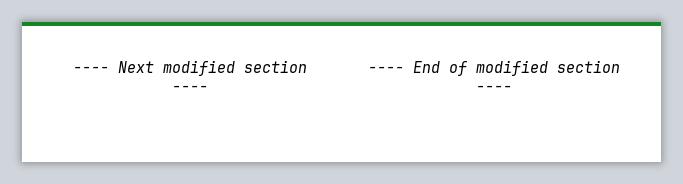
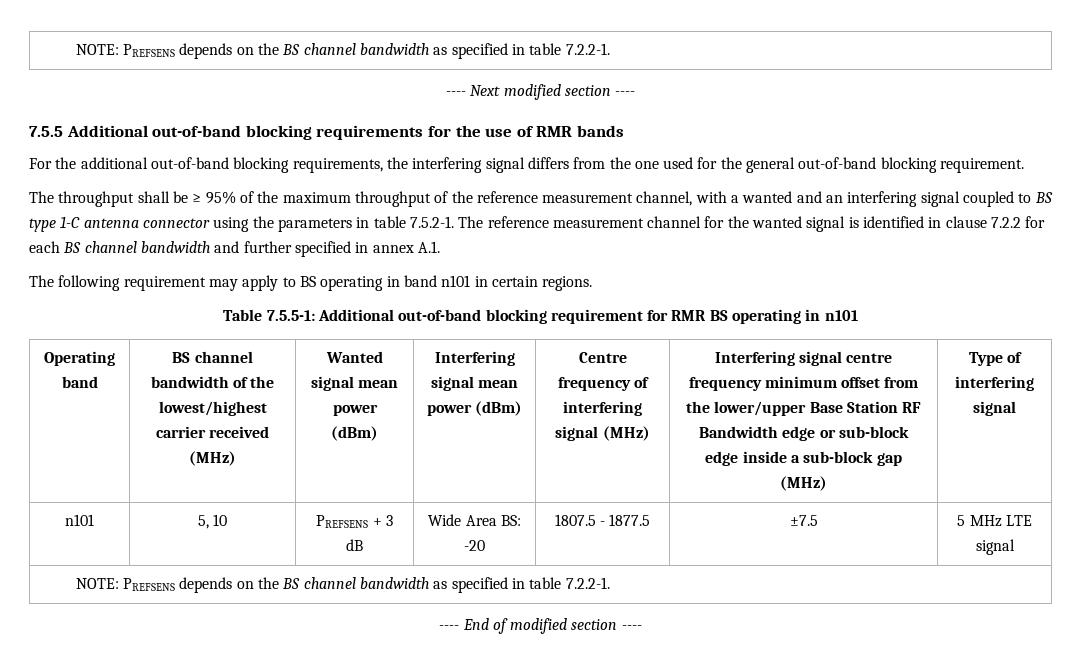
(72, 69) none -> [75,43,610,59] NOTE: PREFSENS depends on the BS channel bandwidth as specified in table 7.2.2-1. //
(208, 88) none -> [29,125,624,140] [29,157,1025,173] [29,191,1053,207] [29,216,1046,232] [29,241,440,257] [29,275,593,291] [223,309,858,324] [44,351,115,366] [61,376,98,388] [172,351,253,363] [150,376,275,388] [158,401,267,416] [155,426,270,438] [189,451,236,466] [325,351,383,363] [310,376,399,391] [332,404,378,416] [331,426,378,441] [434,351,515,366] [430,376,519,391] [426,401,523,416] [578,352,627,363] [557,377,650,391] [563,401,642,416] [555,426,650,441] [714,351,893,366] [688,376,919,391] [685,401,922,416] [699,426,909,441] [705,451,902,466] [780,476,827,491] [968,352,1023,366] [955,376,1034,391] [973,401,1016,416] [65,514,94,526] [197,514,228,529] [316,515,393,528] [346,539,363,551] [428,514,521,526] [464,540,485,551] [554,514,651,526] [789,515,818,526] [957,515,1032,527] [975,539,1015,555] [75,577,610,593] // 7.5.5 Additional out-of-band blocking requirements for the use of RMR bands // For the additional out-of-band blocking requirements, the interfering signal differs from the one used for the general out-of-band blocking requirement. // The throughput shall be ≥ 95% of the maximum throughput of the reference measurement channel, with a wanted and an interfering signal coupled to BS type 1-C antenna connector using the parameters in table 7.5.2-1. The reference measurement channel for the wanted signal is identified in clause 7.2.2 for each BS channel bandwidth and further specified in annex A.1. // The following requirement may apply to BS operating in band n101 in certain regions. // Table 7.5.5-1: Additional out-of-band blocking requirement for RMR BS operating in n101 // Operating band | BS channel bandwidth of the lowest/highest carrier received (MHz) | Wanted signal mean power (dBm) | Interfering signal mean power (dBm) | Centre frequency of interfering signal (MHz) | Interfering signal centre frequency minimum offset from the lower/upper Base Station RF Bandwidth edge or sub-block edge inside a sub-block gap (MHz) | Type of interfering signal // n101 | 5, 10 | PREFSENS + 3 dB | Wide Area BS: -20 | 1807.5 - 1877.5 | ±7.5 | 5 MHz LTE signal // NOTE: PREFSENS depends on the BS channel bandwidth as specified in table 7.2.2-1.

